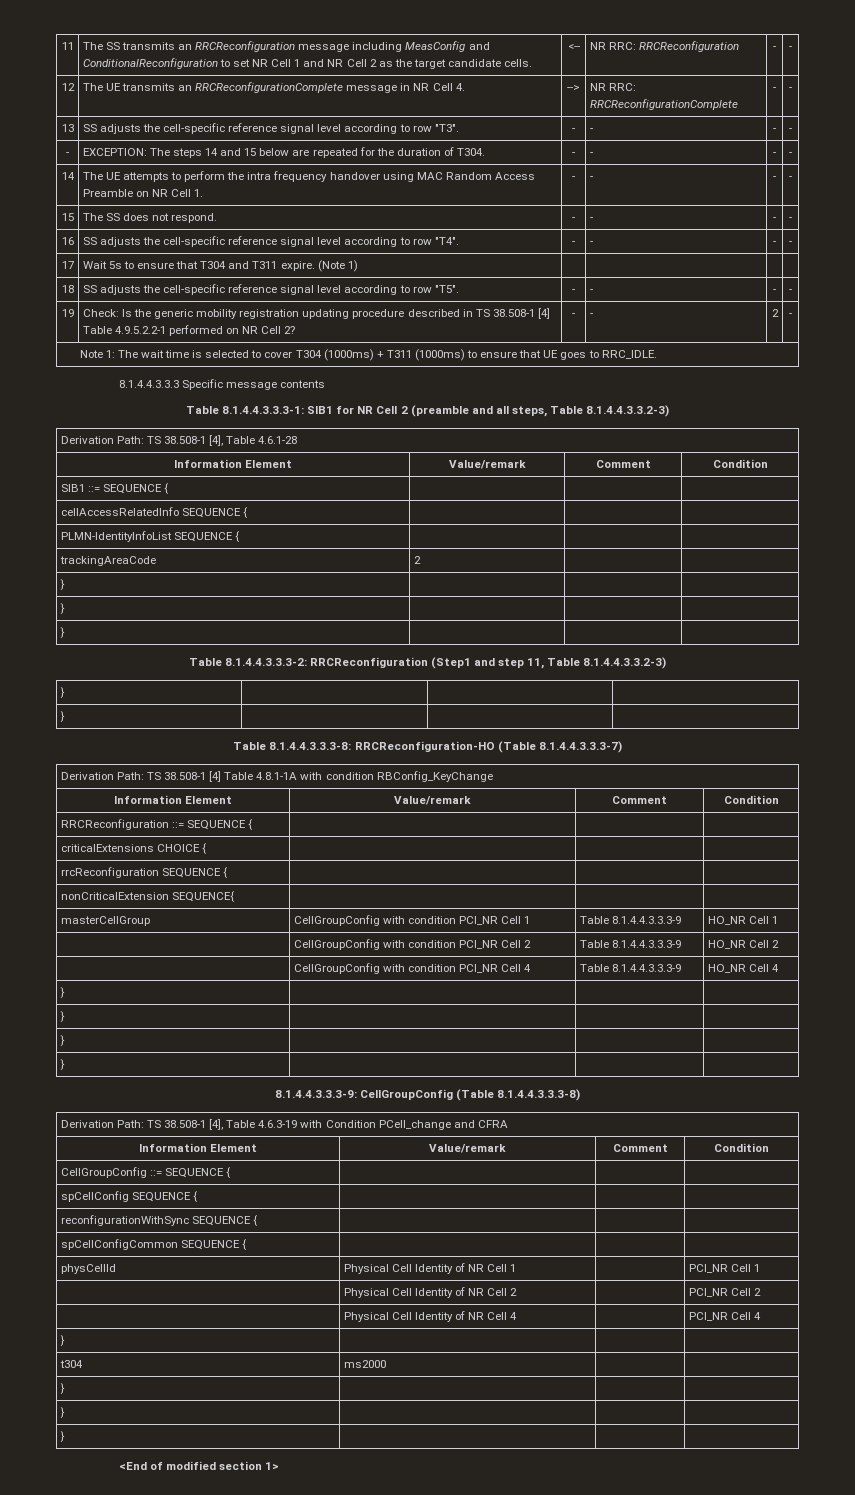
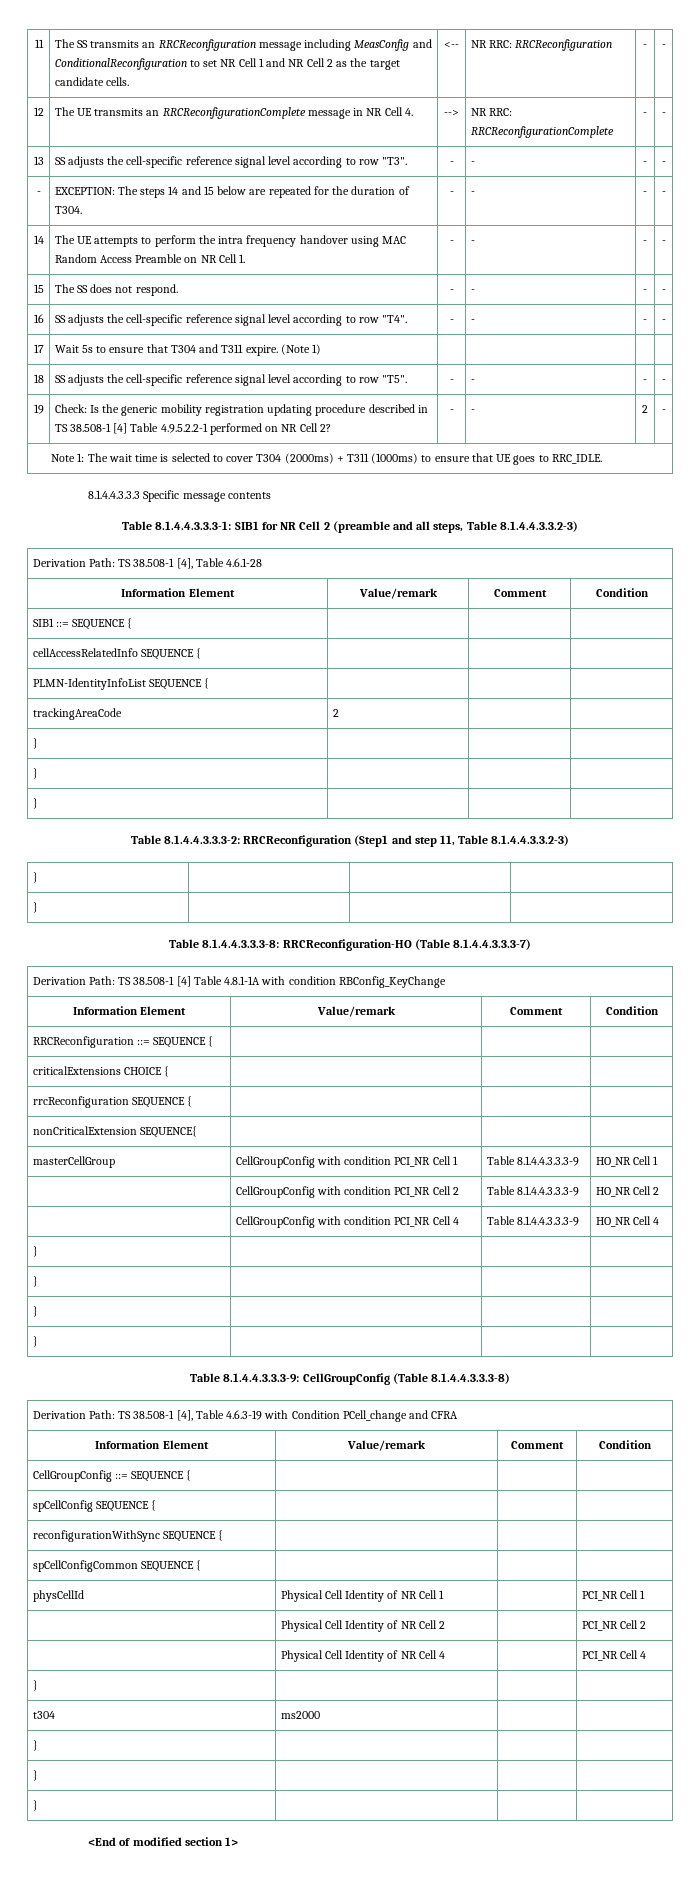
[323,349,374,361] (1000ms) -> [284,453,334,464] (2000ms)
(65, 1064) none -> [190,1373,221,1382] Table

